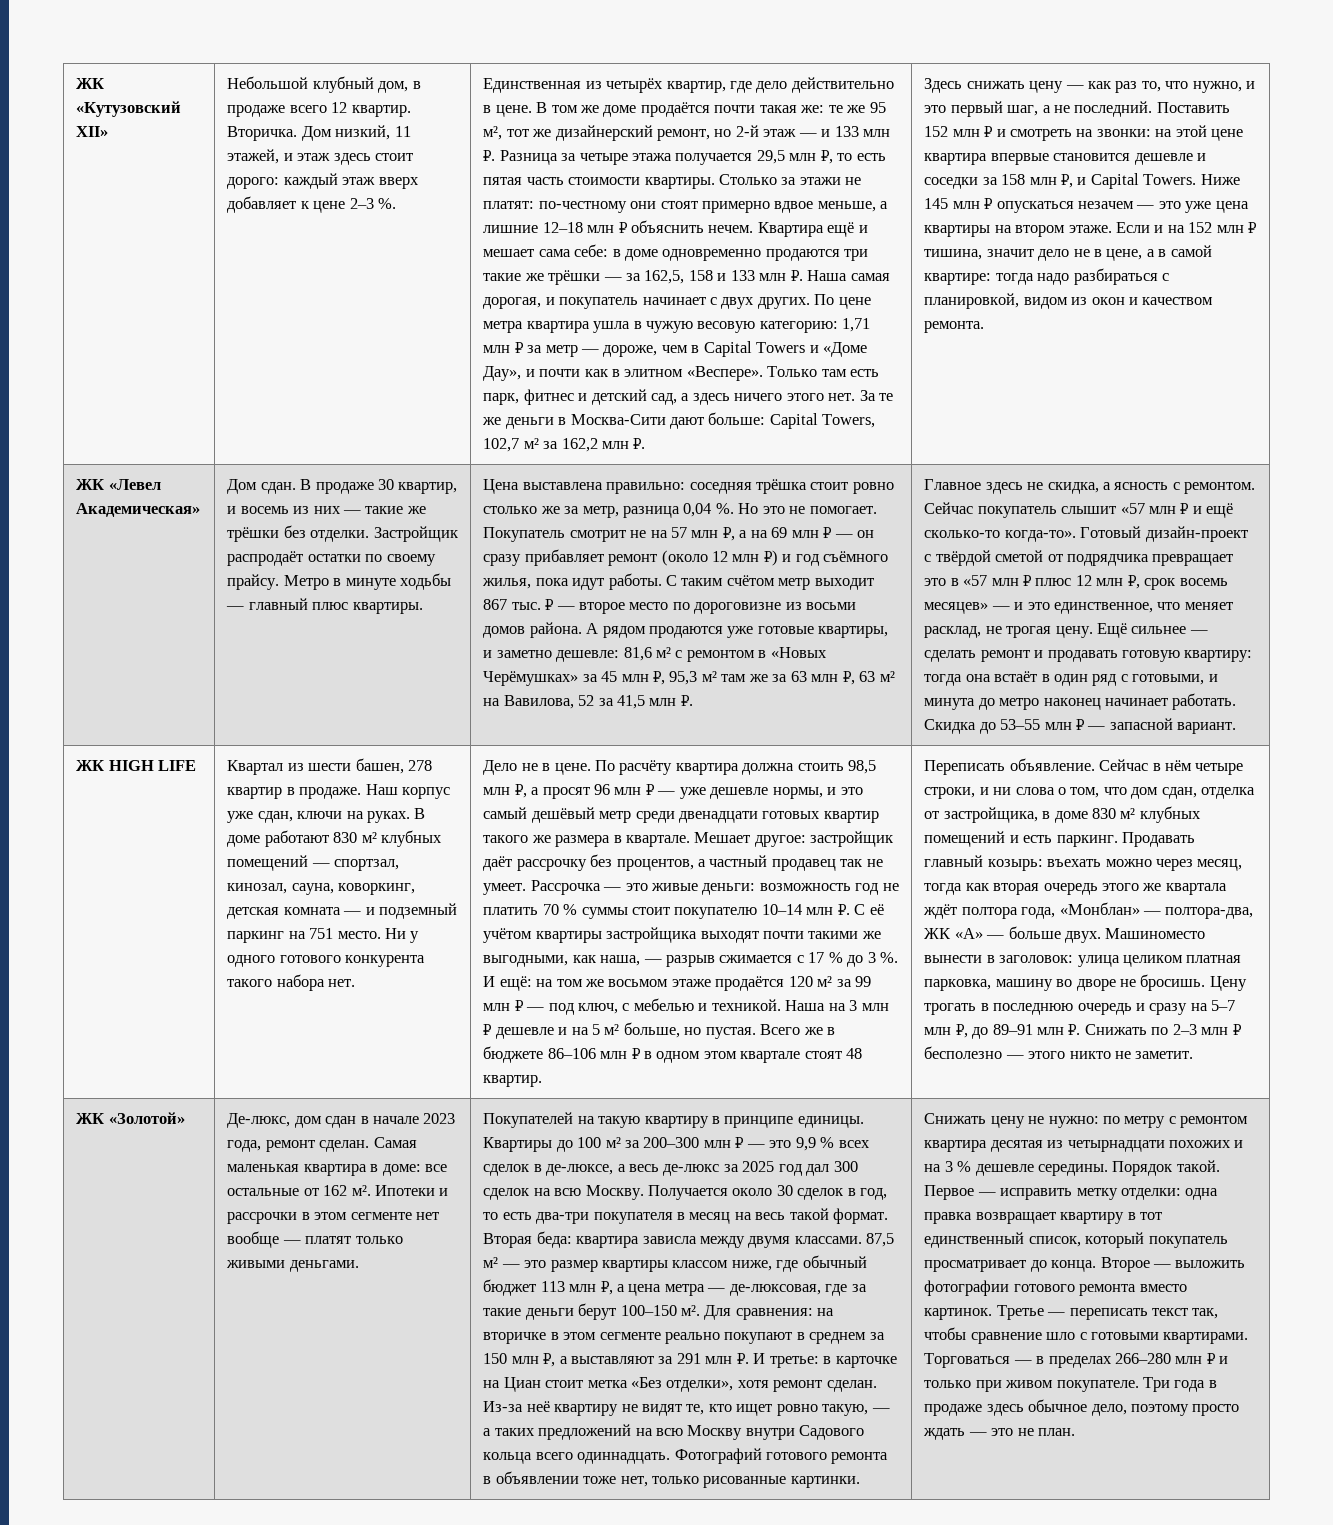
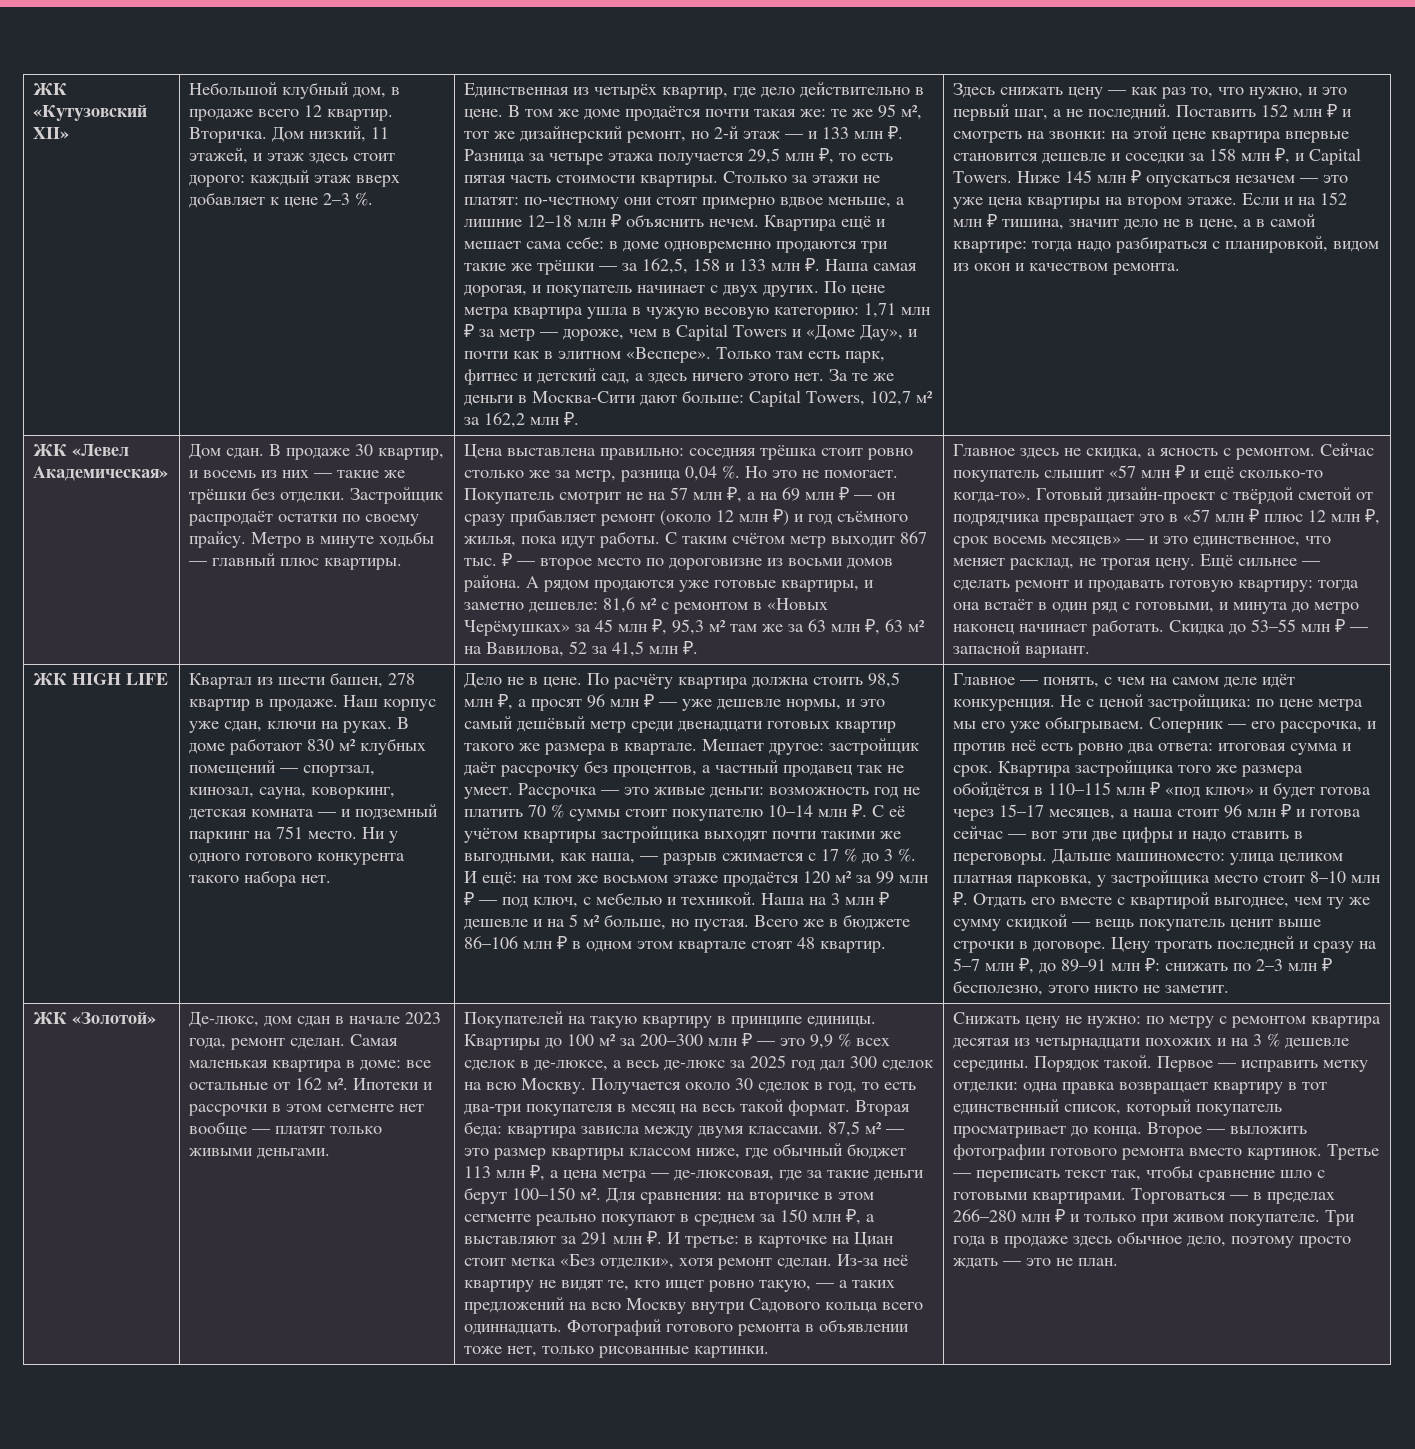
[924,758,1244,775] [924,787,1256,799] [924,806,1201,823] [924,831,1195,847] [924,855,1243,871] [924,883,1227,895] [923,902,1254,919] [924,926,1206,943] [924,955,1242,967] [924,974,1247,991] [924,1003,1132,1015] Переписать объявление. Сейчас в нём четыре строки, и ни слова о том, что дом сдан, отделка от застройщика, в доме 830 м² клубных помещений и есть паркинг. Продавать главный козырь: въехать можно через месяц, тогда как вторая очередь этого же квартала ждёт полтора года, «Монблан» — полтора-два, ЖК «А» — больше двух. Машиноместо вынести в заголовок: улица целиком платная парковка, машину во дворе не бросишь. Цену трогать в последнюю очередь -> [953,673,1296,688] [953,694,1364,711] [953,716,1378,733] [953,740,1353,755] [953,760,1304,777] [953,782,1372,799] [953,804,1362,821] [953,826,1304,843] [953,849,1344,865] [953,870,1382,887] [953,892,1371,909] [953,914,1322,931] [953,936,1296,953] Главное — понять, с чем на самом деле идёт конкуренция. Не с ценой застройщика: по цене метра мы его уже обыгрываем. Соперник — его рассрочка, и против неё есть ровно два ответа: итоговая сумма и срок. Квартира застройщика того же размера обойдётся в 110–115 млн ₽ «под ключ» и будет готова через 15–17 месяцев, а наша стоит 96 млн ₽ и готова сейчас — вот эти две цифры и надо ставить в переговоры. Дальше машиноместо: улица целиком платная парковка, у застройщика место стоит 8–10 млн ₽. Отдать его вместе с квартирой выгоднее, чем ту же сумму скидкой — вещь покупатель ценит выше строчки в договоре. Цену трогать последней
[1068,1024,1147,1035] ₽. Снижать -> [1145,958,1229,971] ₽: снижать
[924,1046,1024,1059] бесполезно — -> [953,980,1044,996] бесполезно,

